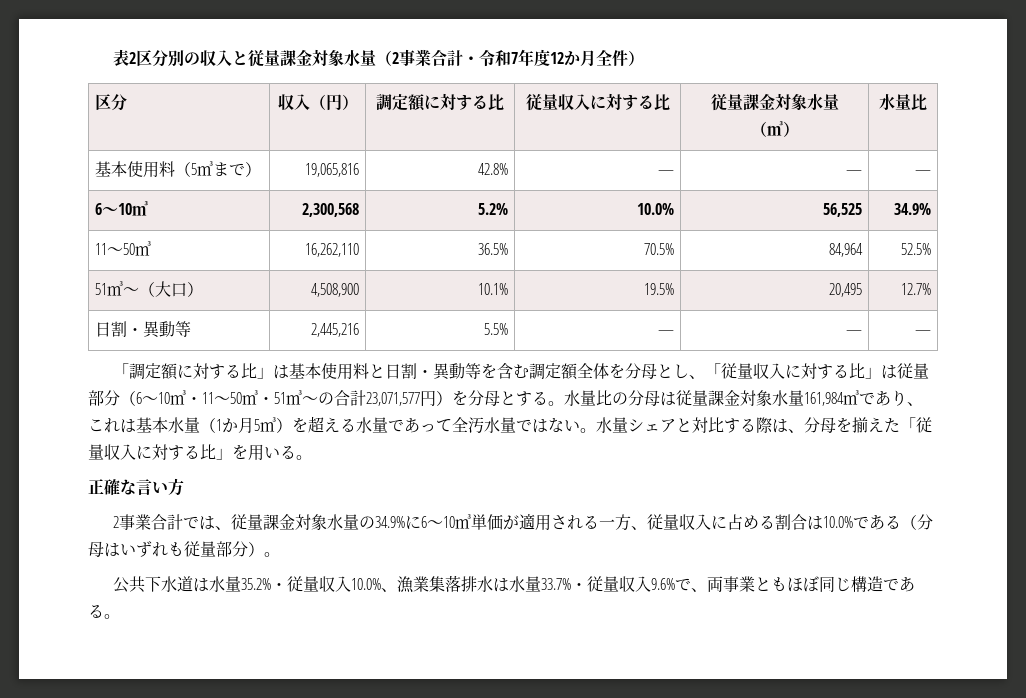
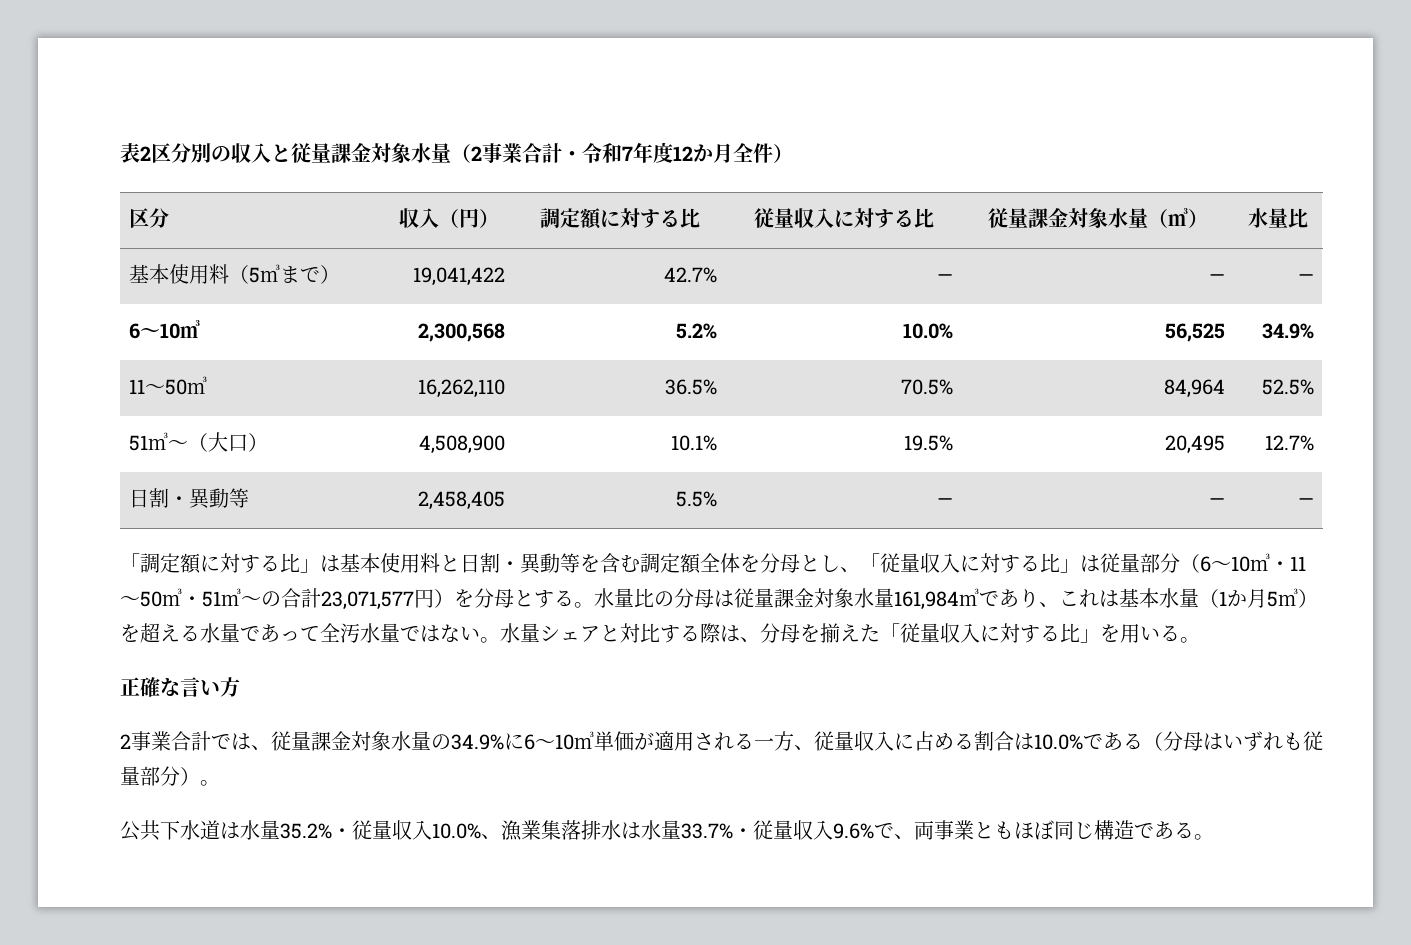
[304,163,359,177] [477,163,508,175] 19,065,816 | 42.8% -> [413,267,506,286] [664,267,718,283] 19,041,422 | 42.7%
[310,323,359,337] 2,445,216 -> [418,491,506,510] 2,458,405

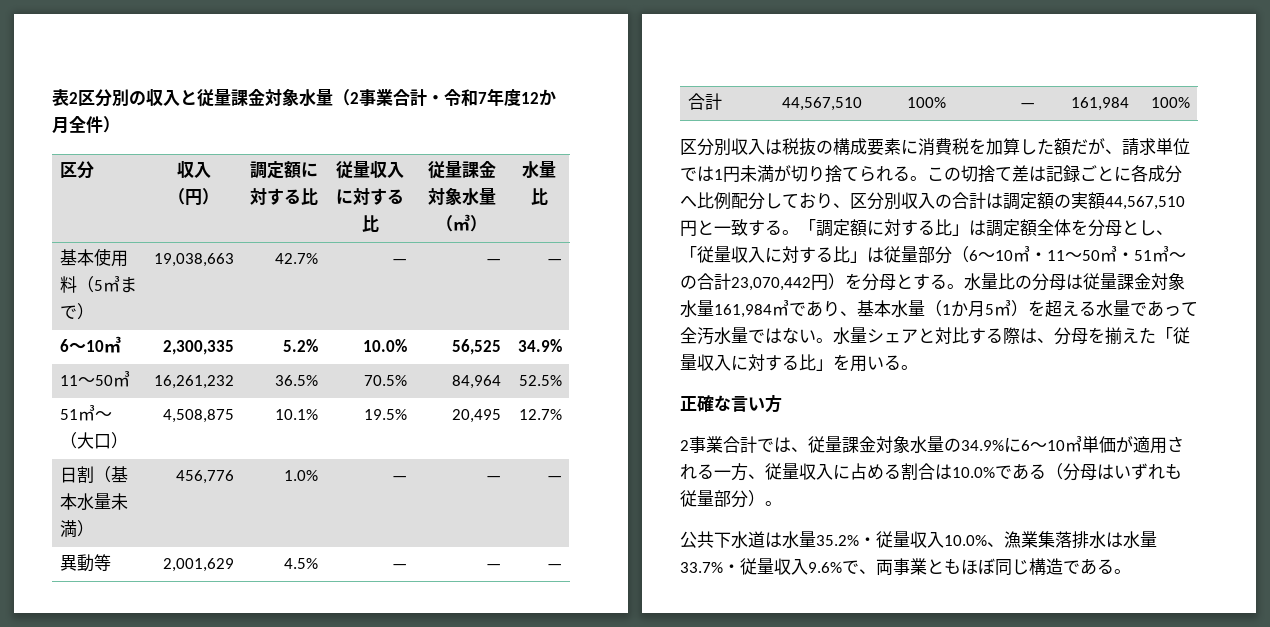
[413,267,506,286] 19,041,422 -> [154,253,235,267] 19,038,663
[418,323,506,342] 2,300,568 -> [163,340,235,355] 2,300,335
[418,379,506,398] 16,262,110 -> [154,375,235,389] 16,261,232
[419,435,506,454] 4,508,900 -> [163,409,235,423] 4,508,875
[168,488,249,509] [418,491,506,510] [676,491,718,507] [937,498,954,506] [1209,498,1226,506] [1298,498,1315,506] ・異動等 | 2,458,405 | 5.5% | — | — | — // -> [93,466,128,483] [59,493,128,510] [59,520,94,538] [176,470,235,484] [284,470,319,481] [392,476,408,481] [486,476,502,481] [547,476,563,481] [59,554,111,572] [163,558,235,572] [284,558,319,569] [392,564,408,569] [486,564,502,569] [547,564,563,569] [687,93,722,110] [782,97,863,111] [907,97,947,108] [1020,103,1036,108] [1071,97,1130,111] [1151,97,1191,108] [680,138,1190,156] [680,165,1182,183] [680,192,1185,210] [680,219,799,237] （基本水量未満） | 456,776 | 1.0% | — | — | — // 異動等 | 2,001,629 | 4.5% | — | — | — // 合計 | 44,567,510 | 100% | — | 161,984 | 100% // 区分別収入は税抜の構成要素に消費税を加算した額だが、請求単位では1円未満が切り捨てられる。この切捨て差は記録ごとに各成分へ比例配分しており、区分別収入の合計は調定額の実額44,567,510円と一致する。
[340,553,640,574] 基本使用料と日割・異動等を含む -> (986, 228) none
[321,591,414,610] 23,071,577 -> [731,277,811,291] 23,070,442
[1059,589,1119,608] これは -> (857, 313) none

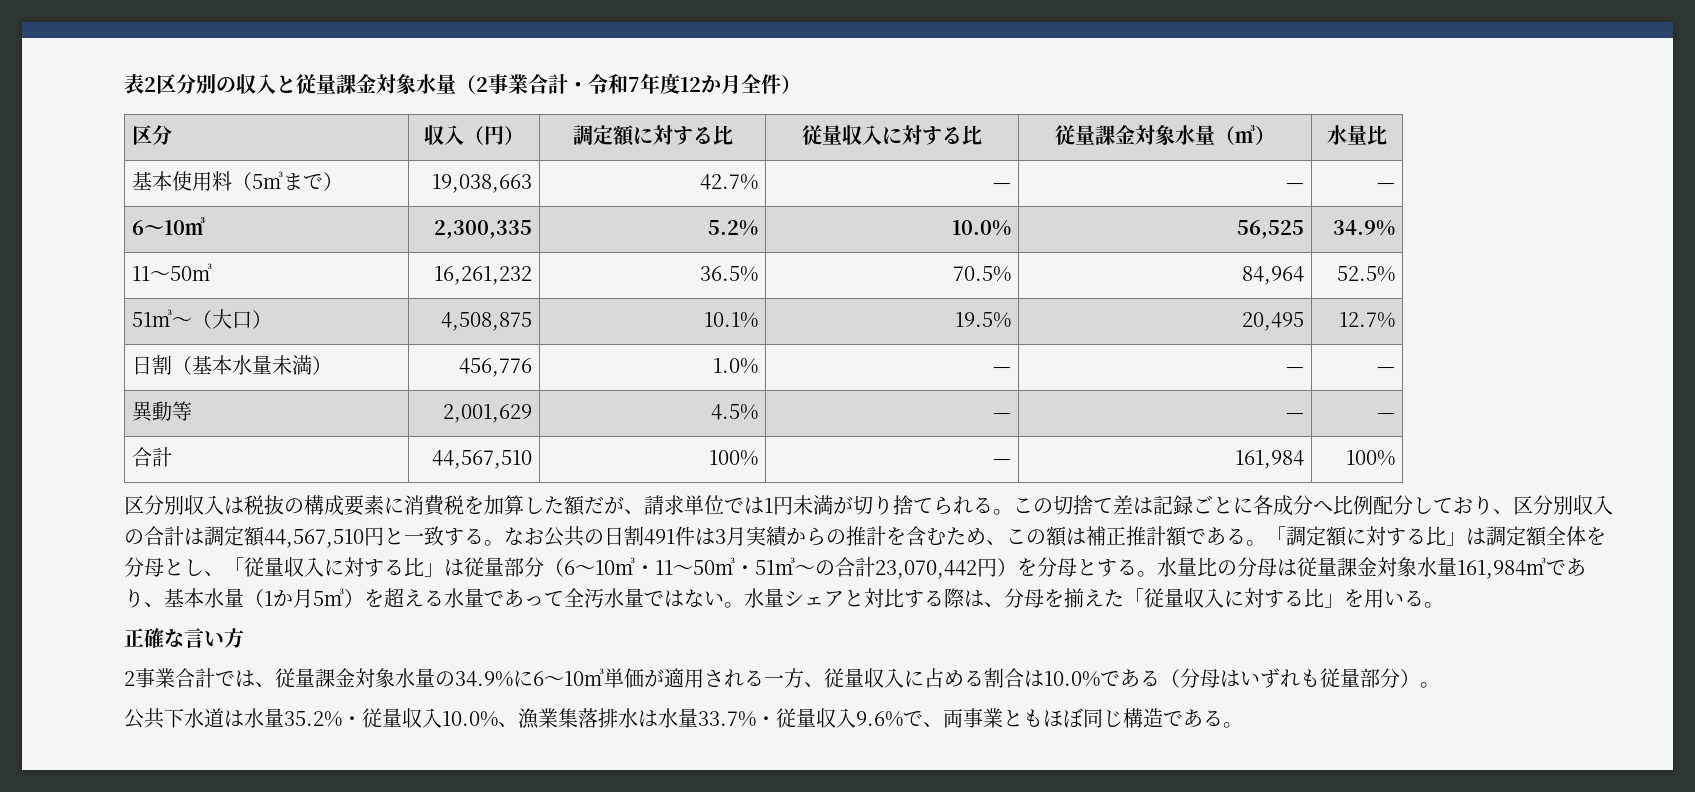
[1054,192,1105,209] の実額 -> (265, 536) none
(799, 232) none -> [504,526,1266,547] なお公共の日割491件は3月実績からの推計を含むため、この額は補正推計額である。

